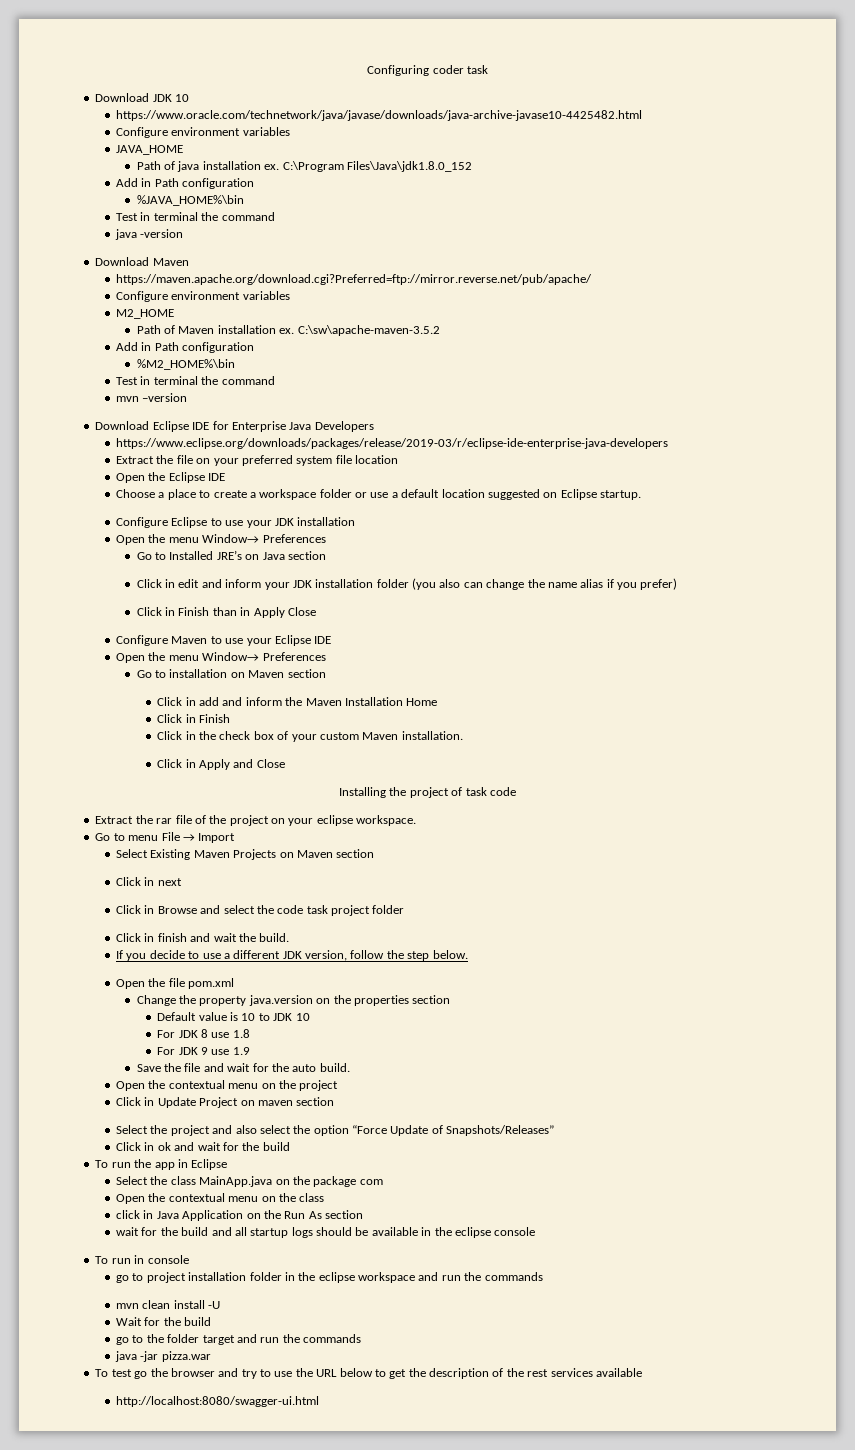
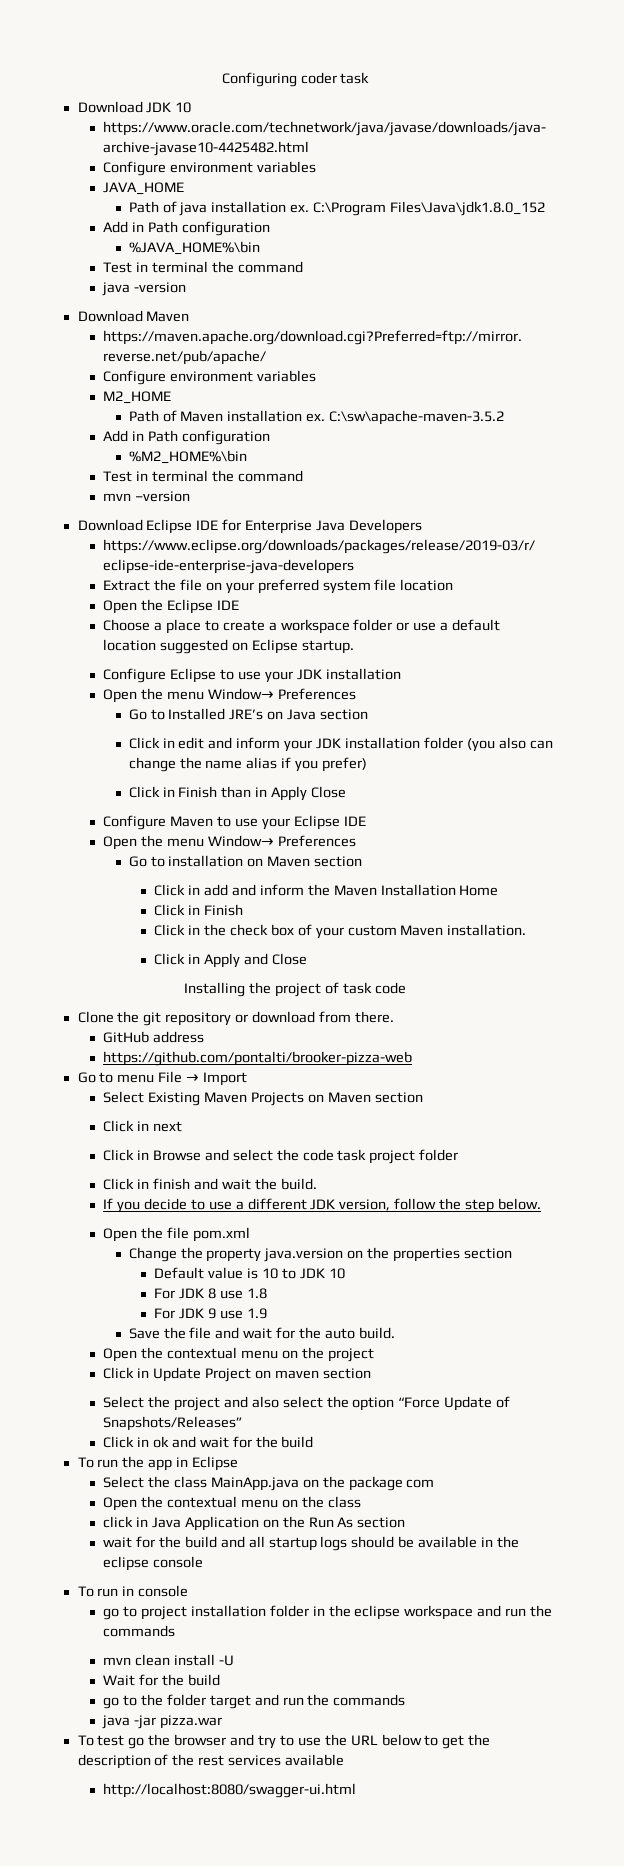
[95,815,417,826] Extract the rar file of the project on your eclipse workspace. -> [77,1011,394,1026] [103,1031,204,1043] [103,1051,413,1066] Clone the git repository or download from there. // GitHub address // https://github.com/pontalti/brooker-pizza-web

